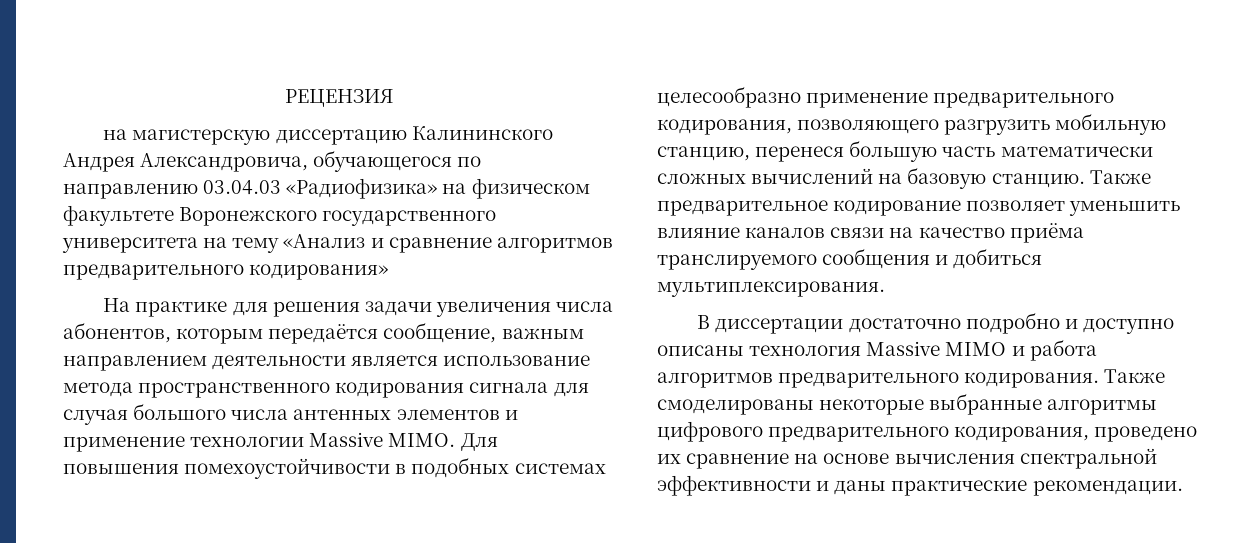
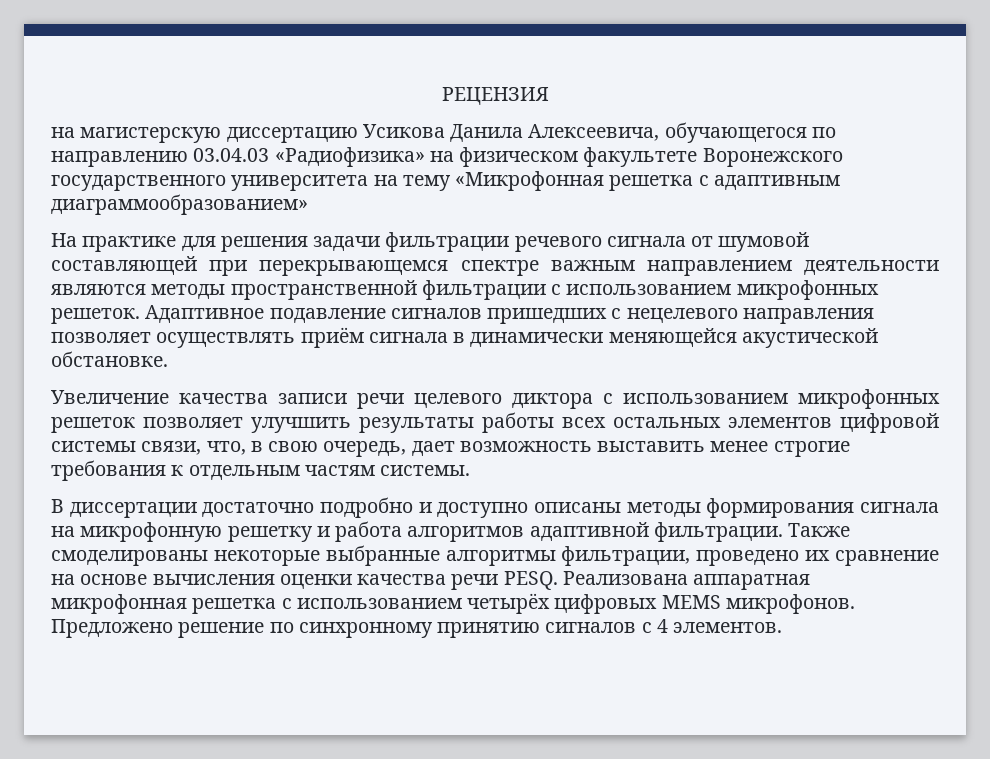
[411,126,553,140] [63,153,309,172] Калининского Андрея Александровича, -> [362,124,660,142] Усикова Данила Алексеевича,
[283,234,613,253] [63,264,389,280] «Анализ и сравнение алгоритмов предварительного кодирования» -> [455,171,840,191] [51,194,308,215] «Микрофонная решетка с адаптивным диаграммообразованием»
[435,301,614,317] [63,322,584,344] [63,355,591,371] [63,382,589,398] [63,403,518,425] [63,432,498,452] [63,457,606,479] [657,86,1115,108] [657,113,1167,135] [657,140,1153,162] [657,167,1151,189] [657,200,1181,216] [657,223,1084,243] [657,248,1043,270] [657,281,885,297] увеличения числа абонентов, которым передаётся сообщение, важным направлением деятельности является использование метода пространственного кодирования сигнала для случая большого числа антенных элементов и применение технологии Massive MIMO. Для повышения помехоустойчивости в подобных системах целесообразно применение предварительного кодирования, позволяющего разгрузить мобильную станцию, перенеся большую часть математически сложных вычислений на базовую станцию. Также предварительное кодирование позволяет уменьшить влияние каналов связи на качество приёма транслируемого сообщения и добиться мультиплексирования. -> [385,232,810,252] [51,256,939,276] [51,280,879,300] [51,305,874,324] [51,327,878,348] [51,351,168,367] [51,389,940,409] [51,412,939,433] [51,441,850,457] [51,460,471,481] фильтрации речевого сигнала от шумовой составляющей при перекрывающемся спектре важным направлением деятельности являются методы пространственной фильтрации с использованием микрофонных решеток. Адаптивное подавление сигналов пришедших с нецелевого направления позволяет осуществлять приём сигнала в динамически меняющейся акустической обстановке. // Увеличение качества записи речи целевого диктора с использованием микрофонных решеток позволяет улучшить результаты работы всех остальных элементов цифровой системы связи, что, в свою очередь, дает возможность выставить менее строгие требования к отдельным частям системы.
[749,341,1007,356] технология Massive MIMO -> [626,498,939,518] [51,522,313,542] методы формирования сигнала на микрофонную решетку
[778,372,1100,388] предварительного кодирования. -> [529,522,783,542] адаптивной фильтрации.
[657,421,1090,442] цифрового предварительного кодирования, -> [561,546,691,566] фильтрации,
[1019,448,1157,469] [657,475,1183,496] спектральной эффективности и даны практические рекомендации. -> [279,571,811,590] [51,593,855,614] [51,619,783,638] оценки качества речи PESQ. Реализована аппаратная микрофонная решетка с использованием четырёх цифровых MEMS микрофонов. Предложено решение по синхронному принятию сигналов с 4 элементов.

